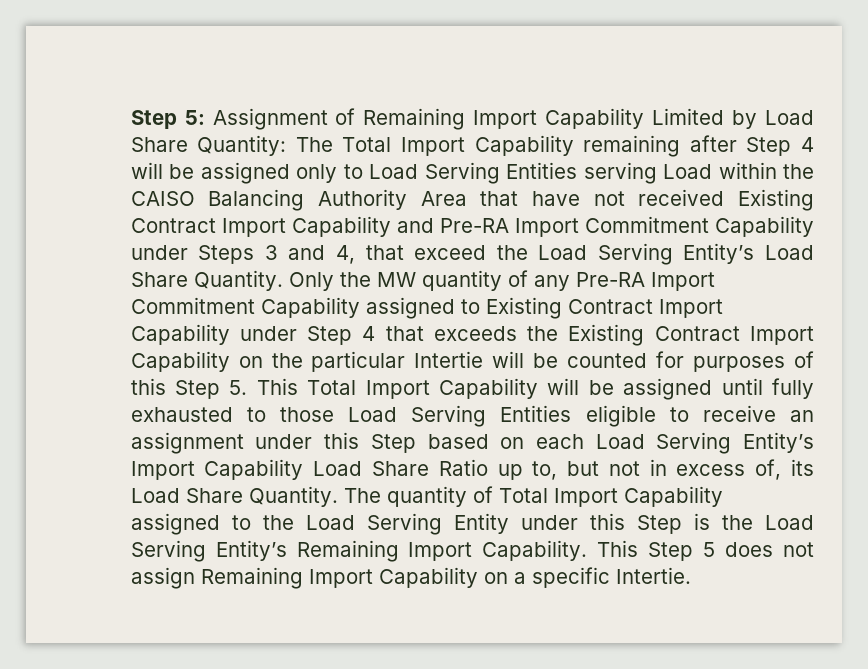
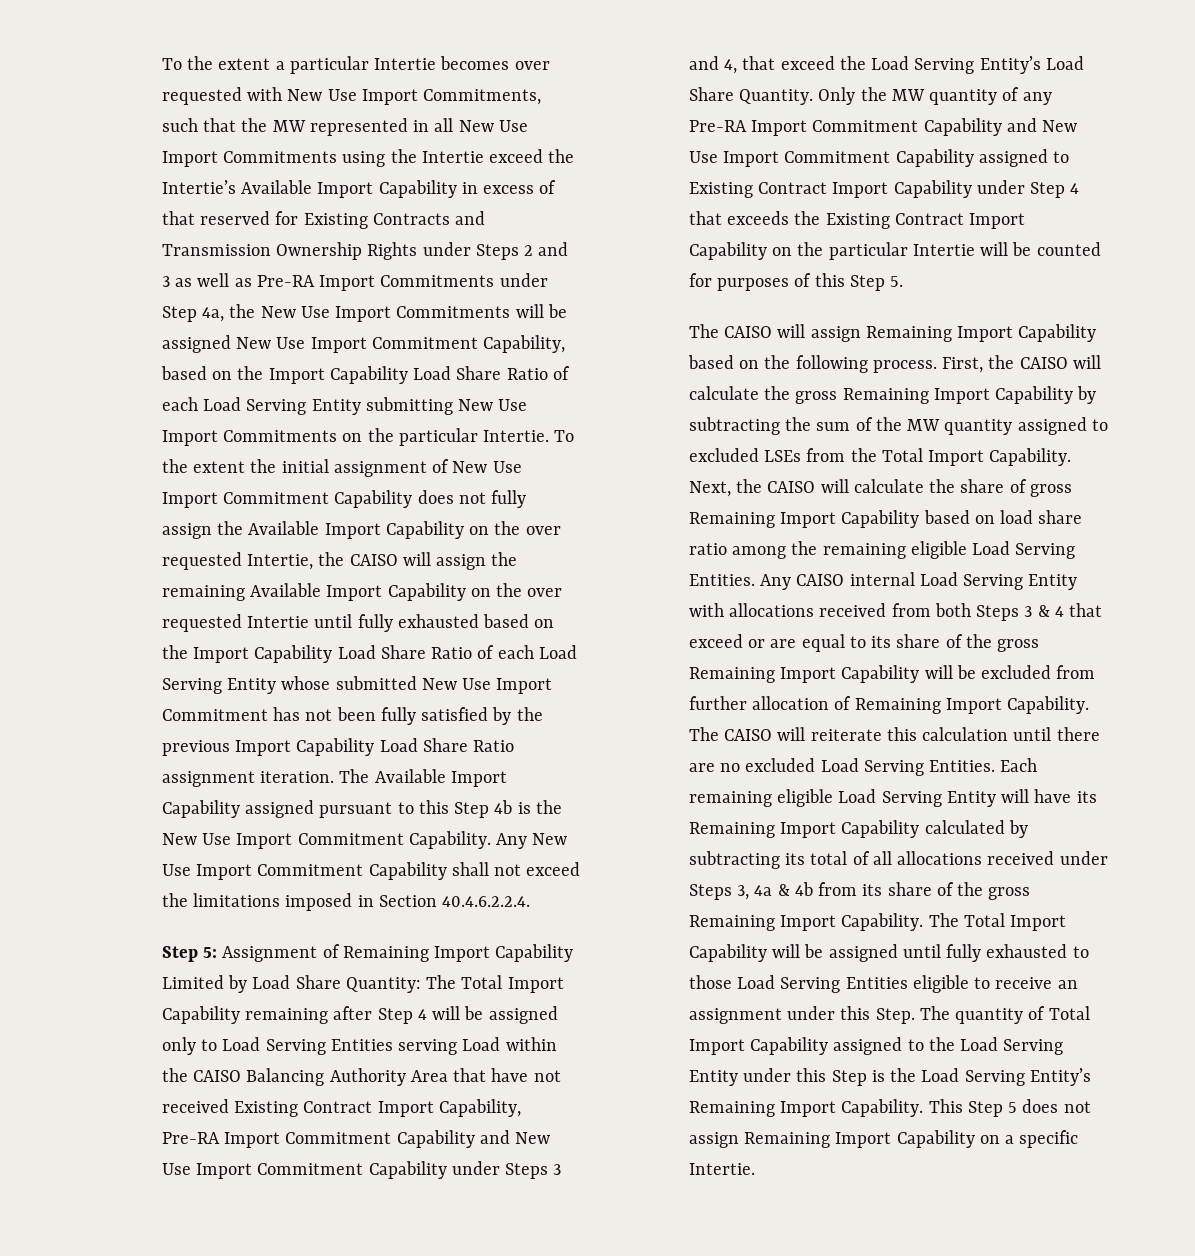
(130, 119) none -> [161,56,550,74] [161,87,542,105] [161,118,528,136] [161,149,575,167] [161,180,557,198] [161,211,486,229] [161,242,569,260] [161,273,548,291] [161,304,567,322] [161,335,566,353] [160,366,570,384] [161,397,528,415] [161,428,575,446] [161,459,522,477] [161,490,527,508] [161,521,561,539] [161,552,518,570] [161,583,563,601] [161,614,555,632] [161,645,577,663] [161,676,553,694] [161,707,543,725] [161,738,515,756] [161,769,507,787] [161,800,562,818] [161,831,568,849] [161,862,581,880] [161,893,531,911] To the extent a particular Intertie becomes over requested with New Use Import Commitments, such that the MW represented in all New Use Import Commitments using the Intertie exceed the Intertie’s Available Import Capability in excess of that reserved for Existing Contracts and Transmission Ownership Rights under Steps 2 and 3 as well as Pre-RA Import Commitments under Step 4a, the New Use Import Commitments will be assigned New Use Import Commitment Capability, based on the Import Capability Load Share Ratio of each Load Serving Entity submitting New Use Import Commitments on the particular Intertie. To the extent the initial assignment of New Use Import Commitment Capability does not fully assign the Available Import Capability on the over requested Intertie, the CAISO will assign the remaining Available Import Capability on the over requested Intertie until fully exhausted based on the Import Capability Load Share Ratio of each Load Serving Entity whose submitted New Use Import Commitment has not been fully satisfied by the previous Import Capability Load Share Ratio assignment iteration. The Available Import Capability assigned pursuant to this Step 4b is the New Use Import Commitment Capability. Any New Use Import Commitment Capability shall not exceed the limitations imposed in Section 40.4.6.2.2.4. //
[291,216,509,237] Capability and Pre-RA -> [438,1099,521,1117] [161,1130,551,1148] [161,1163,191,1175] Capability, Pre-RA Import Commitment Capability and New Use
(360, 307) none -> [1006,118,1078,132] [688,149,974,167] and New Use Import Commitment Capability
[256,378,298,395] This -> [688,324,1097,342] [687,355,1101,373] [688,386,1097,404] [688,417,1108,435] [688,448,1072,466] [688,479,1072,497] [688,510,1083,528] [688,541,1076,559] [688,572,1078,590] [688,603,1103,621] [688,634,1040,652] [688,665,1096,683] [688,696,1090,714] [688,727,1100,741] [688,758,1038,776] [688,789,1097,807] [688,820,1028,838] [688,851,1108,869] [688,882,1031,900] [688,913,959,931] // The CAISO will assign Remaining Import Capability based on the following process. First, the CAISO will calculate the gross Remaining Import Capability by subtracting the sum of the MW quantity assigned to excluded LSEs from the Total Import Capability. Next, the CAISO will calculate the share of gross Remaining Import Capability based on load share ratio among the remaining eligible Load Serving Entities. Any CAISO internal Load Serving Entity with allocations received from both Steps 3 & 4 that exceed or are equal to its share of the gross Remaining Import Capability will be excluded from further allocation of Remaining Import Capability. The CAISO will reiterate this calculation until there are no excluded Load Serving Entities. Each remaining eligible Load Serving Entity will have its Remaining Import Capability calculated by subtracting its total of all allocations received under Steps 3, 4a & 4b from its share of the gross Remaining Import Capability. The
[370,432,815,454] [130,459,815,480] [130,486,338,507] Step based on each Load Serving Entity’s Import Capability Load Share Ratio up to, but not in excess of, its Load Share Quantity. -> [875,1008,915,1024] Step.

